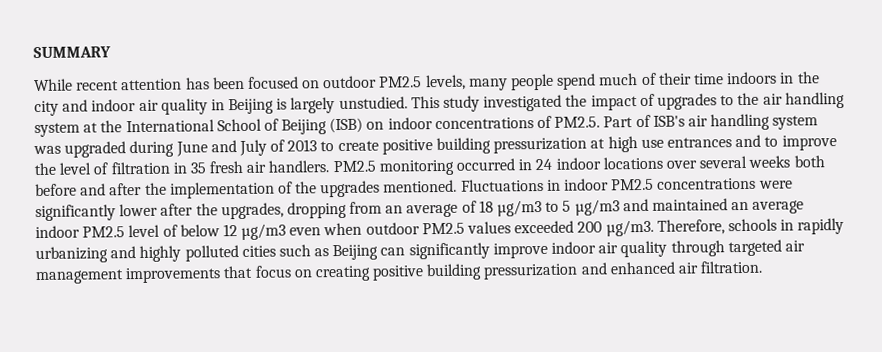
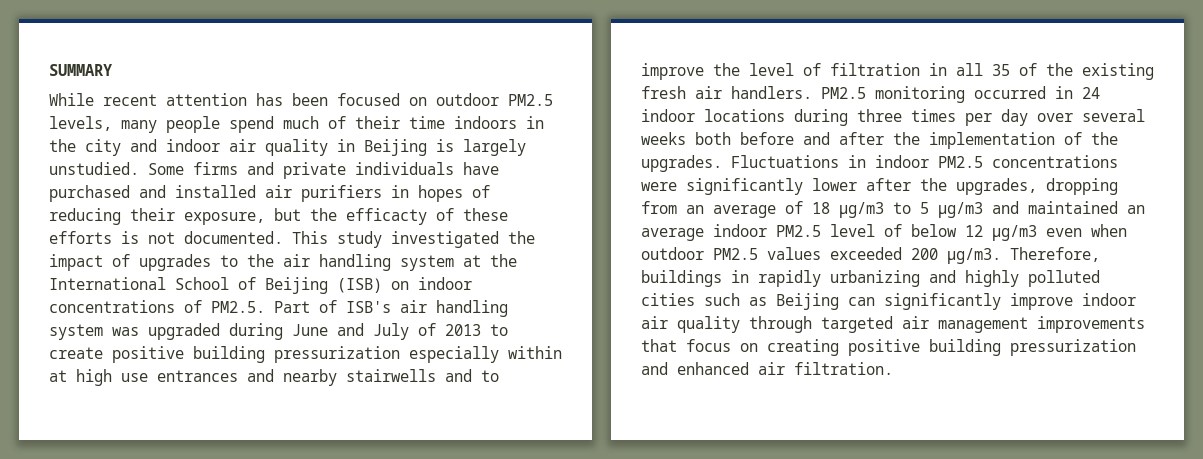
(408, 103) none -> [148,162,499,179] [49,185,490,202] [49,208,508,225] [49,231,283,244] Some firms and private individuals have purchased and installed air purifiers in hopes of reducing their exposure, but the efficacty of these efforts is not documented.
(588, 145) none -> [409,346,562,363] especially within
(762, 141) none -> [283,369,472,386] nearby stairwells and
[189,162,206,174] 35 -> [956,63,1154,80] all 35 of the existing
(663, 163) none -> [794,109,1028,126] during three times per day
[320,179,458,198] upgrades mentioned. -> [641,155,722,172] upgrades.
[727,218,777,232] schools -> [641,270,722,287] buildings

